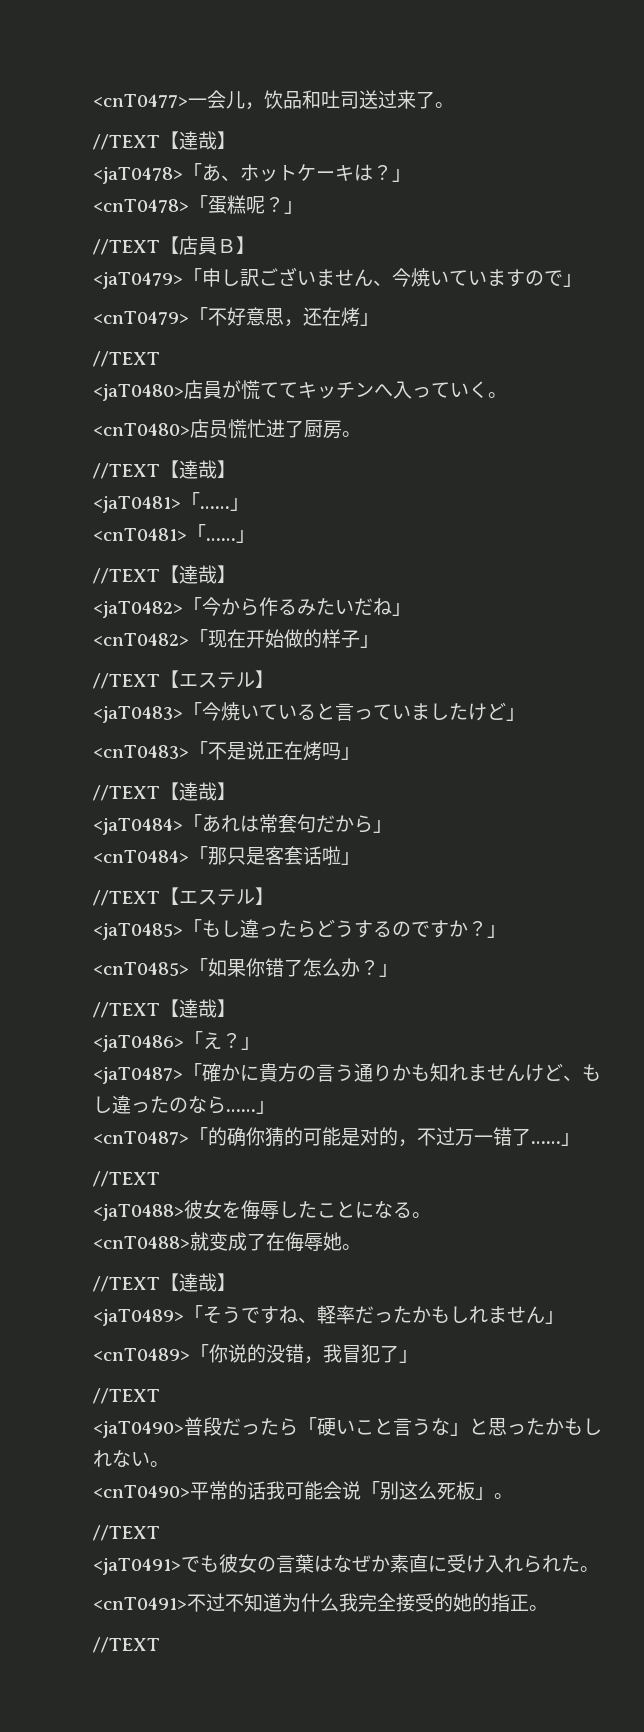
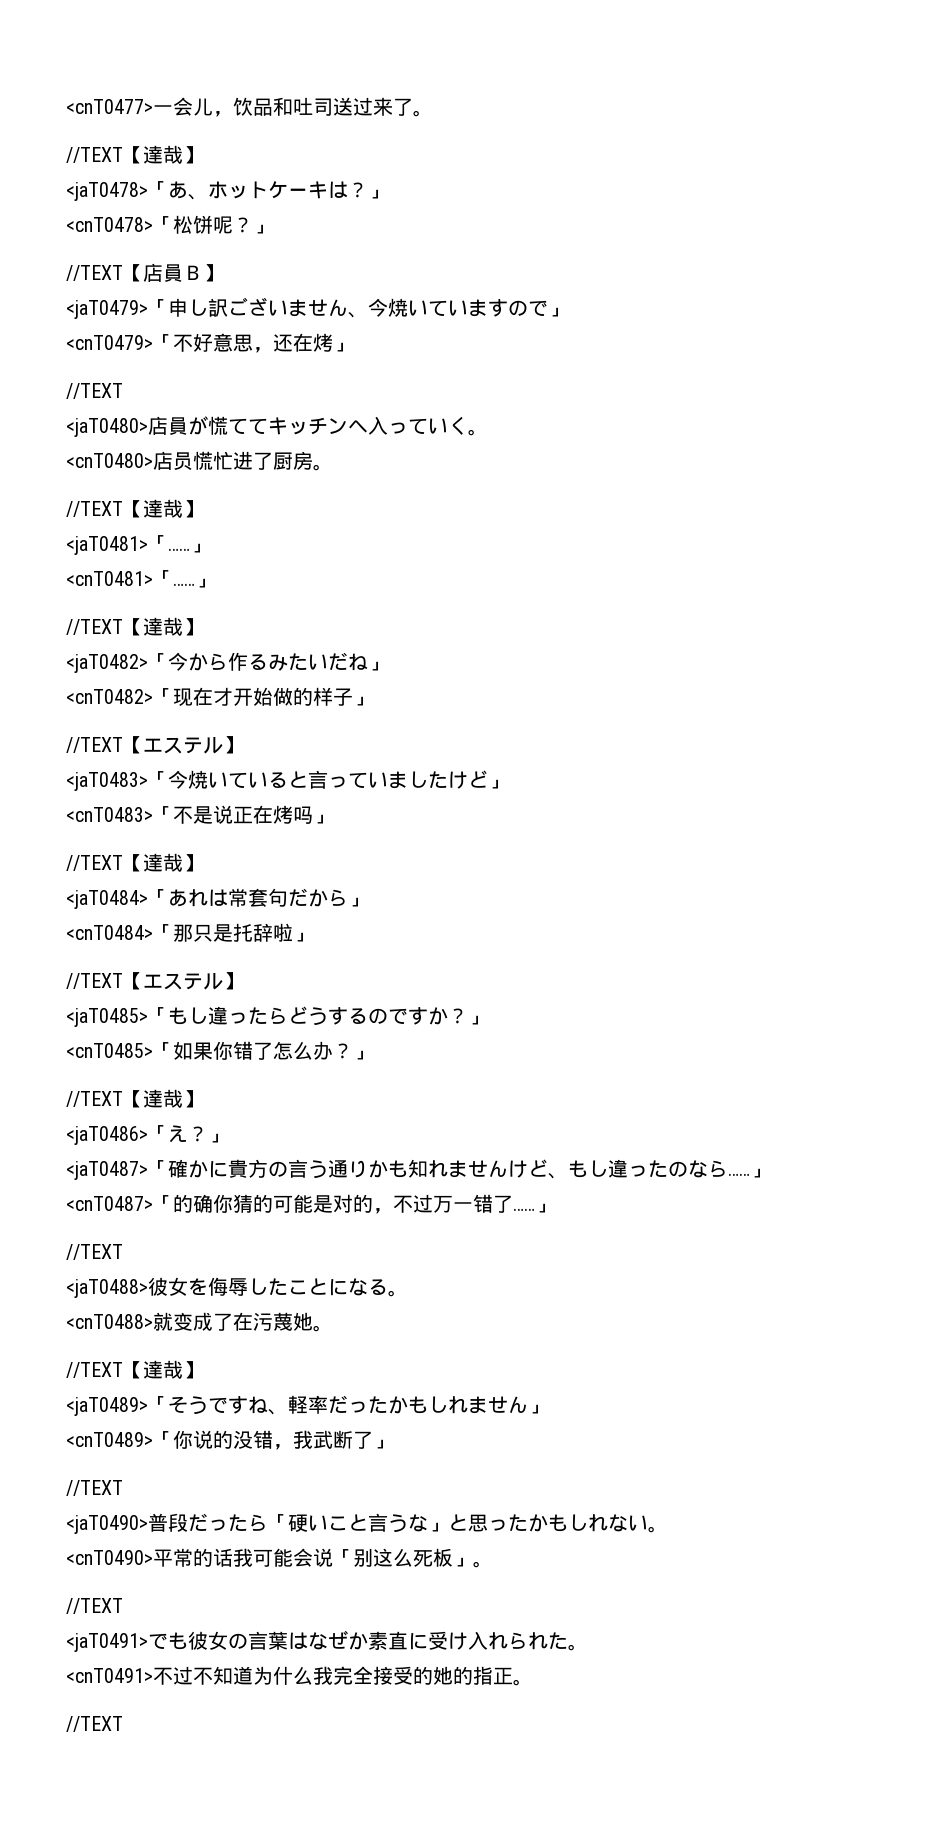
[207,195,246,214] 蛋糕 -> [173,215,213,234] 松饼
(246, 638) none -> [213,687,233,706] 才
[264,846,322,865] 客套话 -> [233,923,273,942] 托辞
[284,1232,323,1252] 侮辱 -> [253,1312,293,1331] 污蔑
[341,1344,380,1363] 冒犯 -> [313,1430,353,1449] 武断

